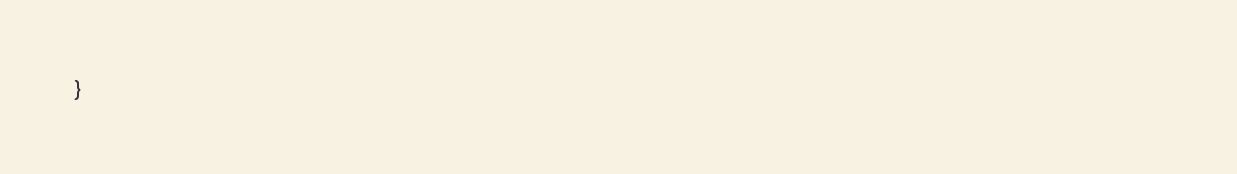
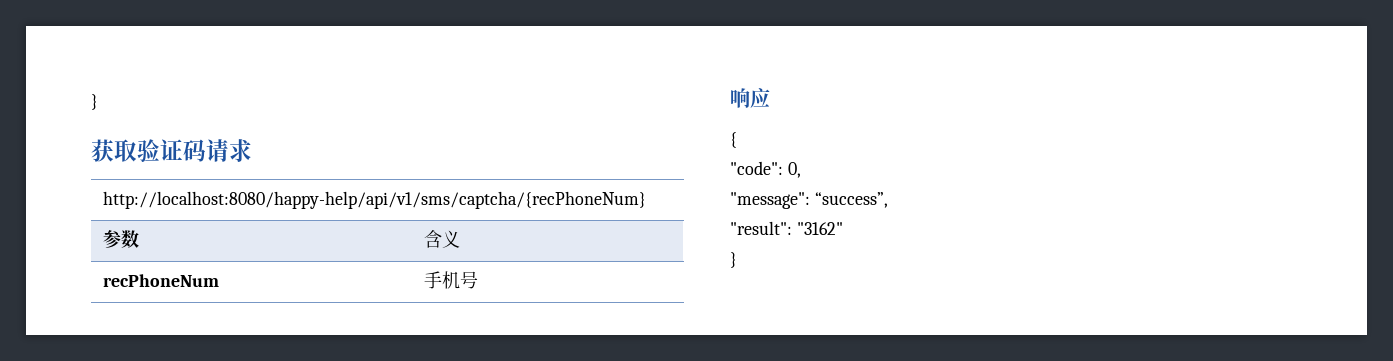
[73,80,82,100] } -> [91,94,98,110] [91,139,252,162] [103,191,647,209] [103,230,140,248] [424,230,461,248] [103,274,220,287] [424,271,479,289] [730,88,770,108] [730,132,737,148] [730,161,801,178] [730,192,888,209] [730,221,843,235] [730,252,737,268] } // 获取验证码请求 // http://localhost:8080/happy-help/api/v1/sms/captcha/{recPhoneNum} // 参数 | 含义 // recPhoneNum | 手机号 // 响应 // { // "code": 0, // "message": “success”, // "result": "3162" // }

